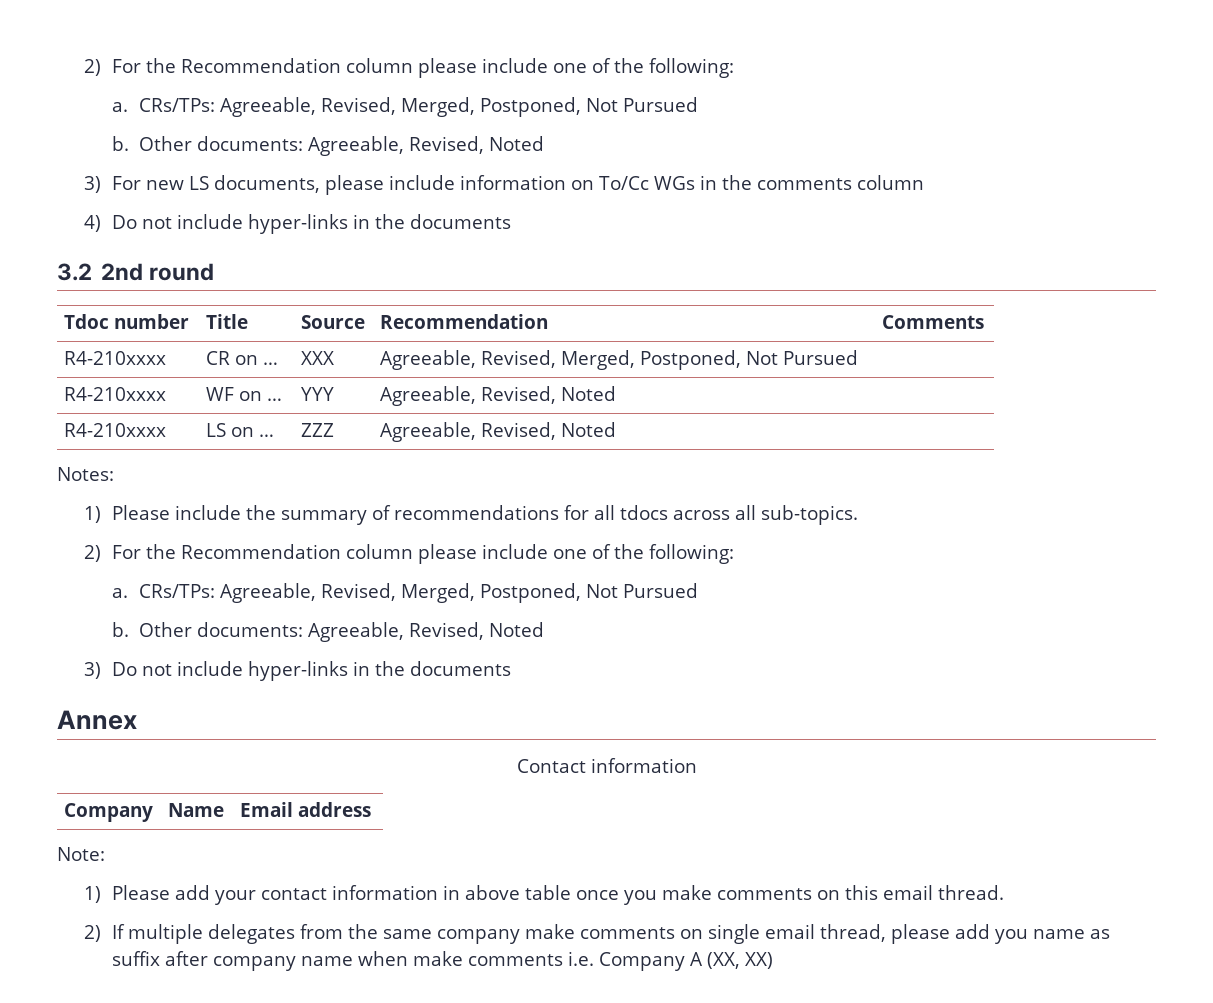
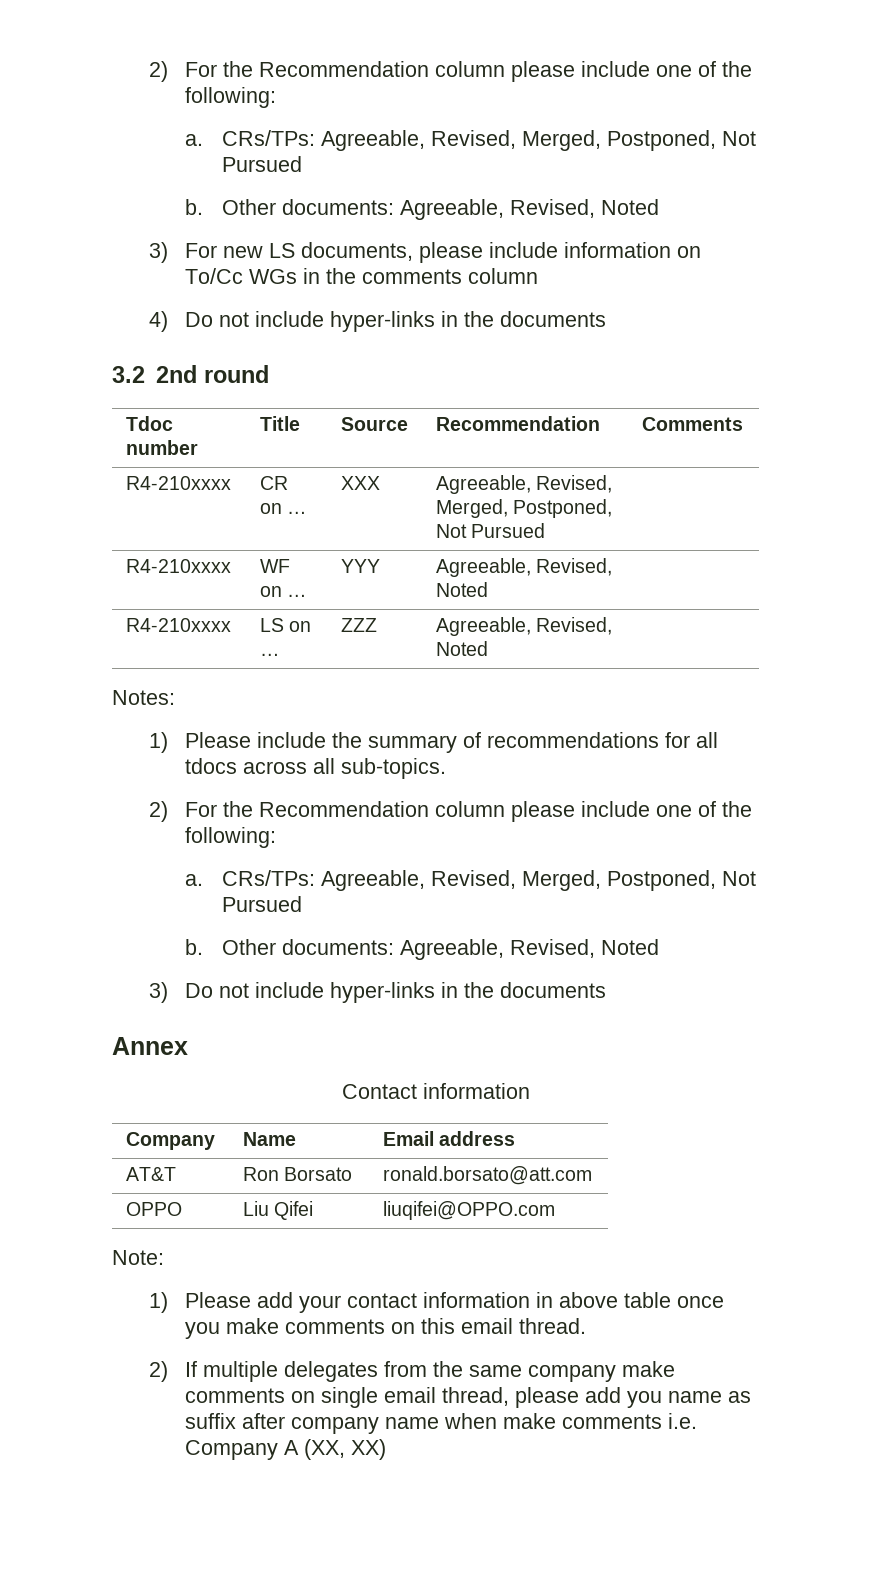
(372, 809) none -> [125,1167,176,1181] [242,1167,353,1181] [382,1166,592,1185] [125,1202,182,1216] [242,1201,314,1220] [382,1201,555,1220] // AT&T | Ron Borsato | ronald.borsato@att.com // OPPO | Liu Qifei | liuqifei@OPPO.com

